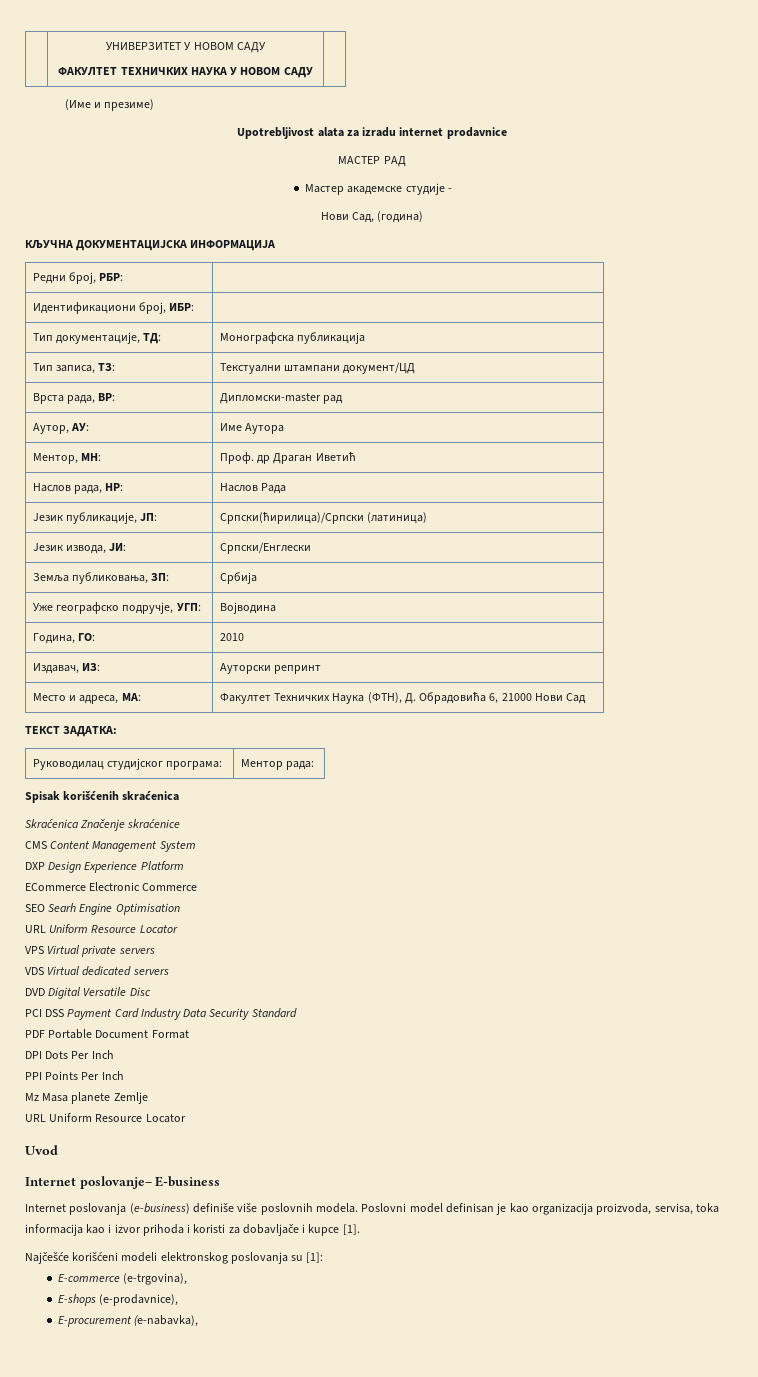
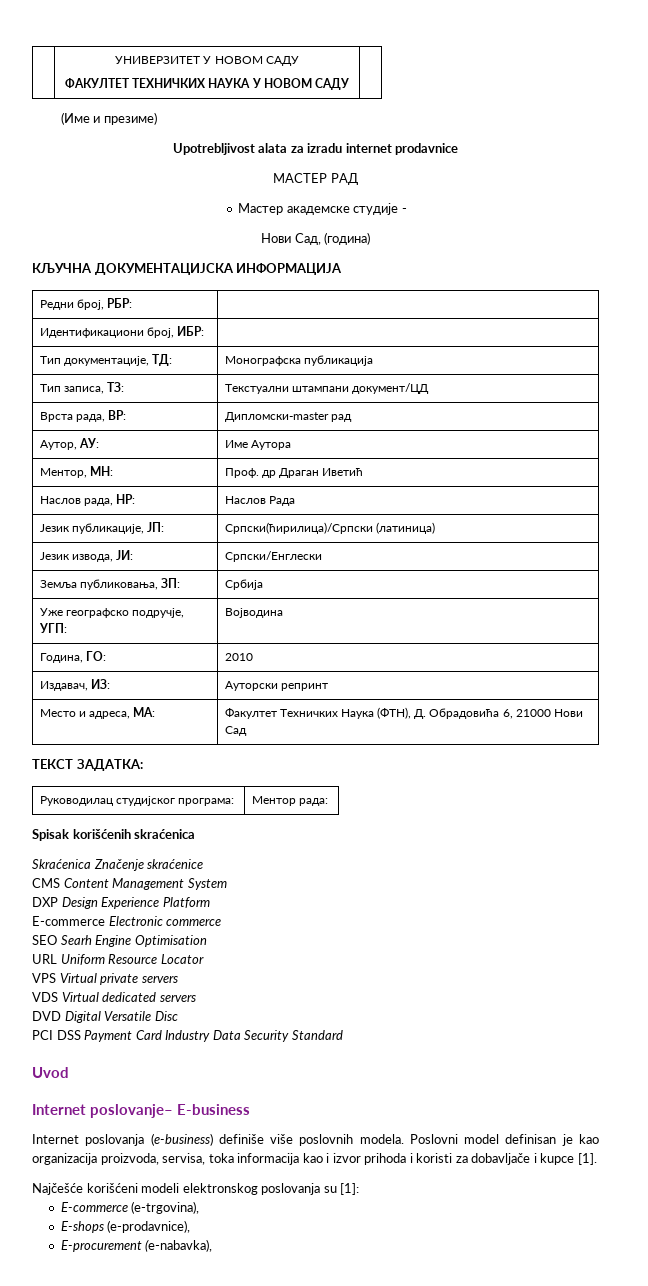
[25,882,198,891] ECommerce Electronic Commerce -> [32,916,222,926] E-commerce Electronic commerce
[25,1029,189,1039] [25,1050,114,1059] [25,1071,124,1080] [25,1092,148,1104] [25,1113,186,1123] // PDF Portable Document Format // DPI Dots Per Inch // PPI Points Per Inch // Mz Masa planete Zemlje // URL Uniform Resource Locator -> (343, 1035) none

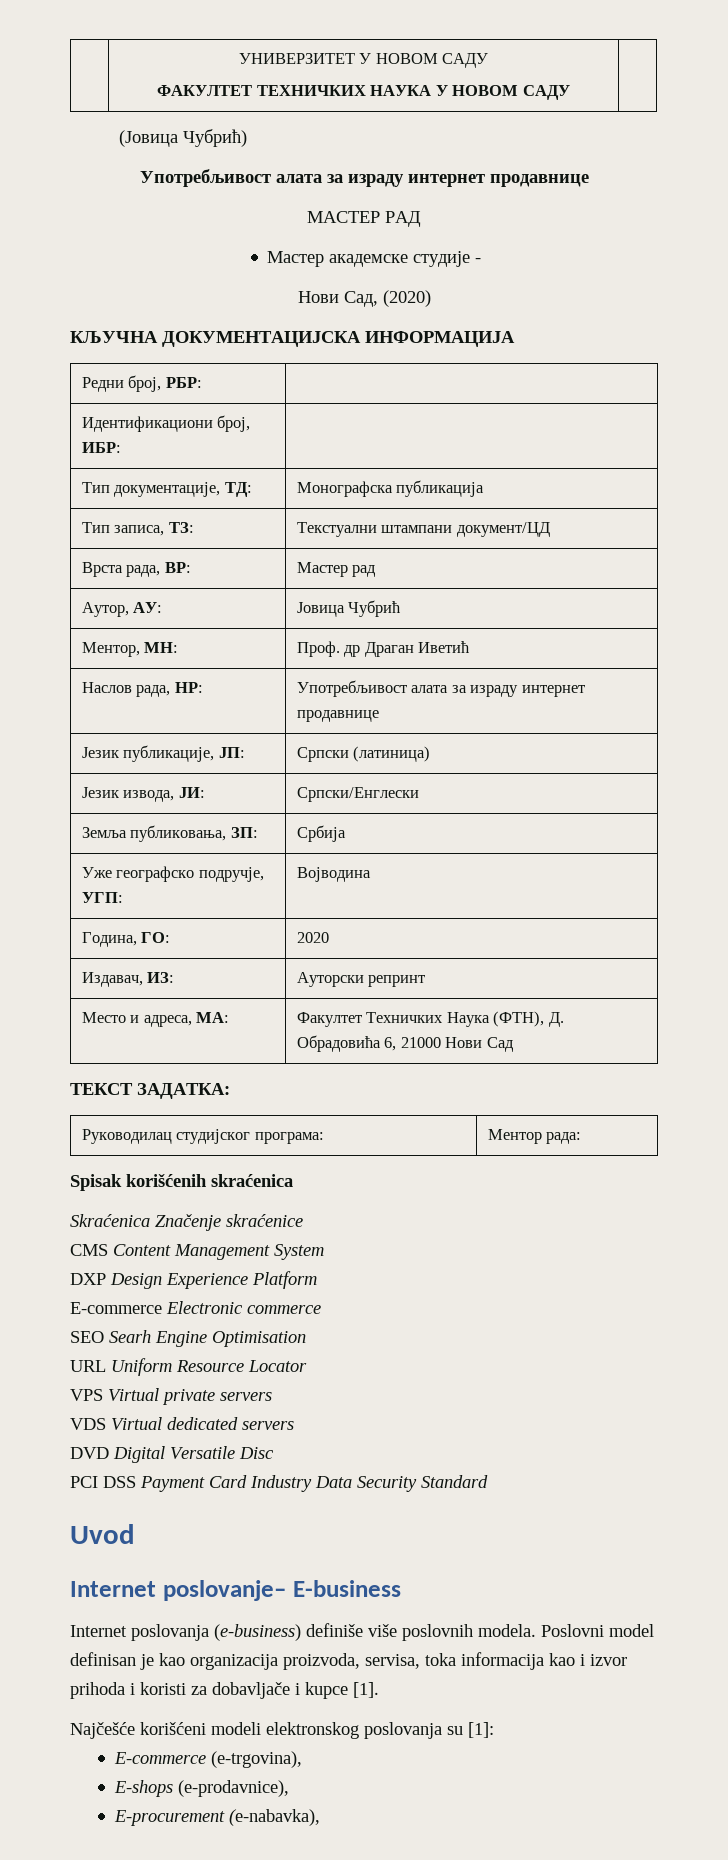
[60,112,157,125] [172,143,459,155] (Име и презиме) // Upotrebljivost alata za izradu internet prodavnice -> [119,129,248,147] [139,169,589,187] (Јовица Чубрић) // Употребљивост алата за израду интернет продавнице
[324,232,371,245] (година) -> [382,290,431,307] (2020)
[224,412,329,422] Дипломски-master -> [297,562,349,577] Мастер
[224,440,292,450] Име Аутора -> [297,600,402,617] Јовица Чубрић
[224,496,296,506] Наслов Рада -> [297,680,585,697] [297,710,380,722] Употребљивост алата за израду интернет продавнице
[224,522,373,534] Српски(ћирилица)/Српски -> [297,747,350,762] Српски
[224,653,253,661] 2010 -> [297,932,330,943] 2020

